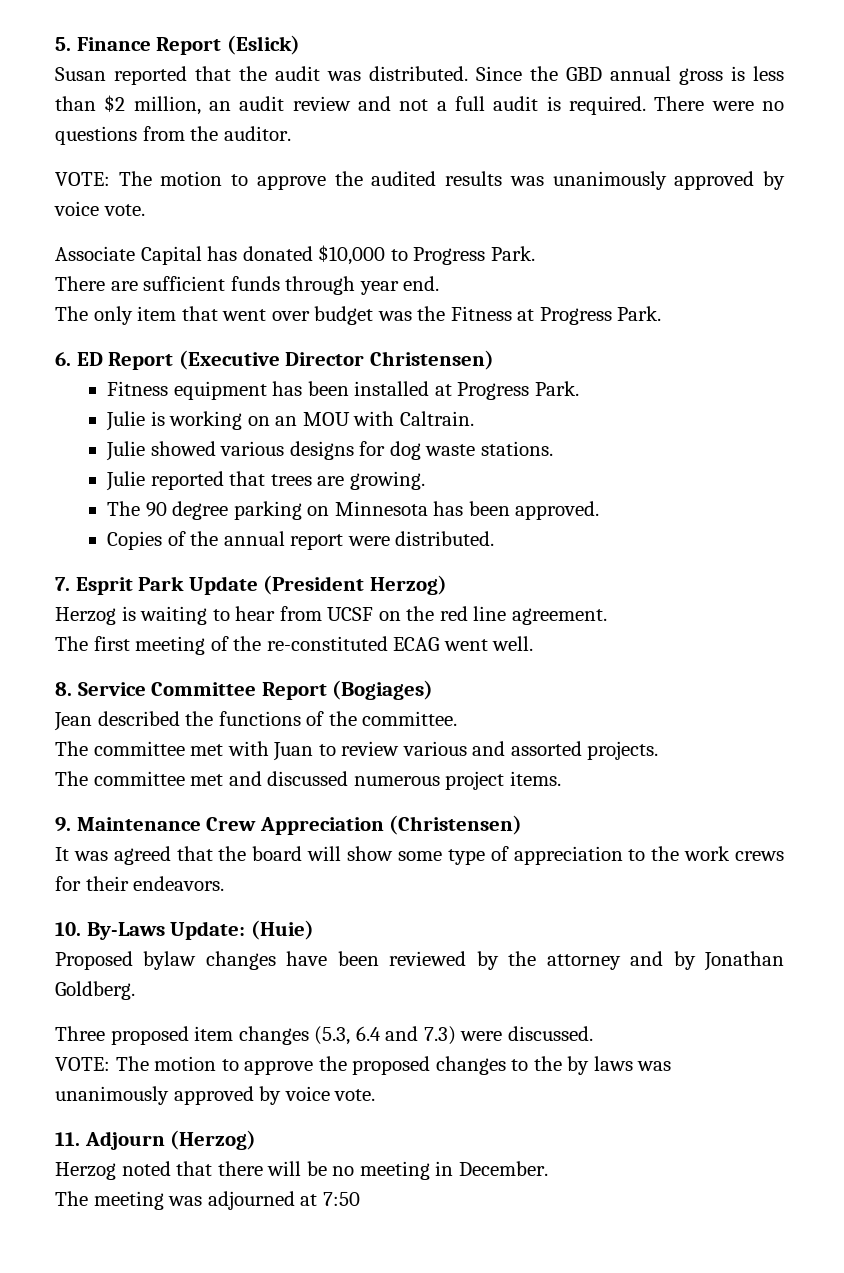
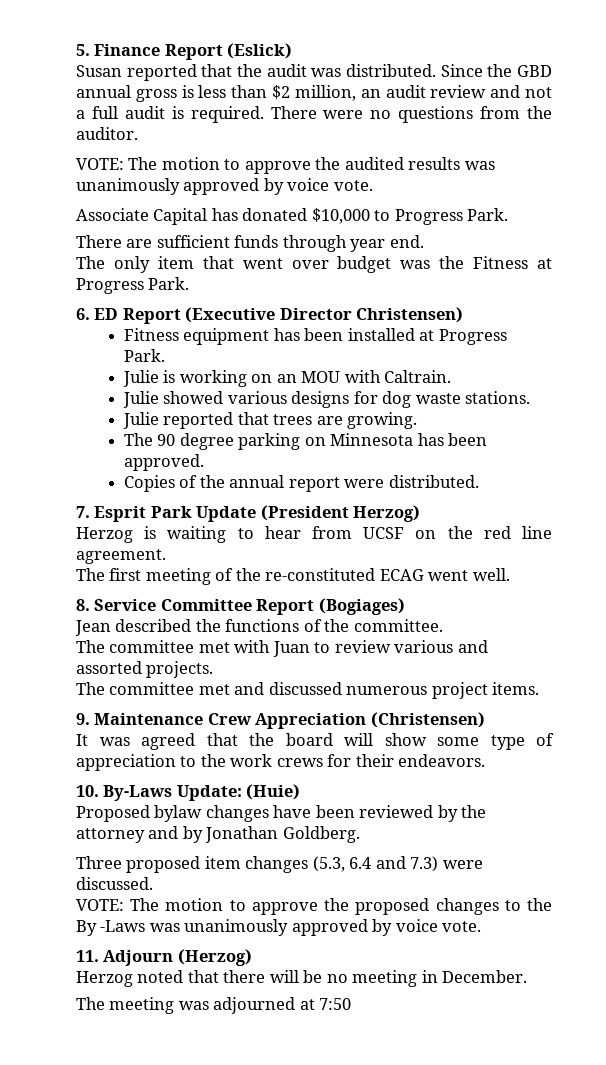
[567,1056,633,1075] by laws -> [76,920,146,936] By -Laws

